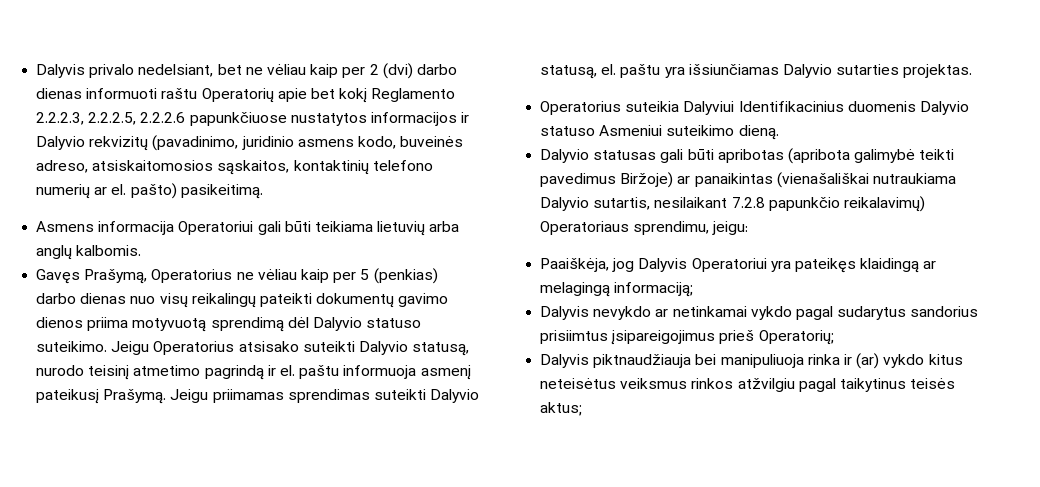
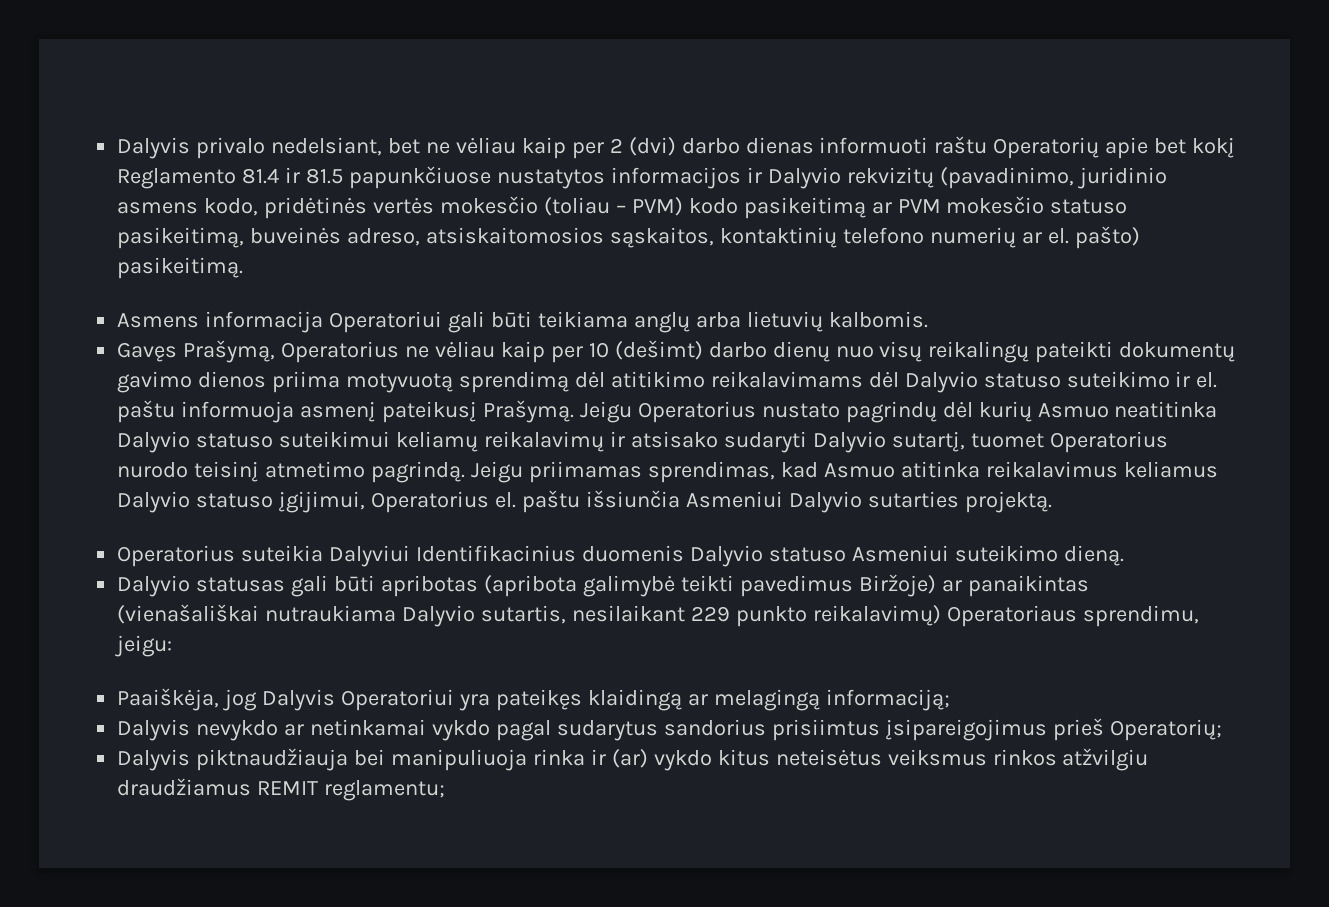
[36,112,186,125] 2.2.2.3, 2.2.2.5, 2.2.2.6 -> [242,167,344,184] 81.4 ir 81.5
(396, 142) none -> [264,196,1128,219] [117,227,245,249] pridėtinės vertės mokesčio (toliau – PVM) kodo pasikeitimą ar PVM mokesčio statuso pasikeitimą,
[377,221,460,236] [36,245,73,260] lietuvių arba anglų -> [633,311,823,333] anglų arba lietuvių
[360,268,438,284] [36,293,127,304] 5 (penkias) darbo dienas -> [588,340,830,362] 10 (dešimt) darbo dienų
[312,317,422,331] [36,341,470,356] [36,365,264,380] Dalyvio statuso suteikimo. Jeigu Operatorius atsisako suteikti Dalyvio statusą, nurodo teisinį atmetimo pagrindą -> [610,371,1170,393] atitikimo reikalavimams dėl Dalyvio statuso suteikimo
[212,389,480,403] [540,64,779,79] priimamas sprendimas suteikti Dalyvio statusą, el. paštu yra išsiunčiamas -> [637,401,1218,423] [117,431,1168,453] [117,461,1218,483] [117,490,783,513] Operatorius nustato pagrindų dėl kurių Asmuo neatitinka Dalyvio statuso suteikimui keliamų reikalavimų ir atsisako sudaryti Dalyvio sutartį, tuomet Operatorius nurodo teisinį atmetimo pagrindą. Jeigu priimamas sprendimas, kad Asmuo atitinka reikalavimus keliamus Dalyvio statuso įgijimui, Operatorius el. paštu išsiunčia Asmeniui
[903,64,973,78] projektas. -> [964,491,1052,513] projektą.
[731,197,840,211] 7.2.8 papunkčio -> [690,606,807,627] 229 punkto
[798,378,956,392] [540,402,583,416] pagal taikytinus teisės aktus; -> [117,778,446,801] draudžiamus REMIT reglamentu;

